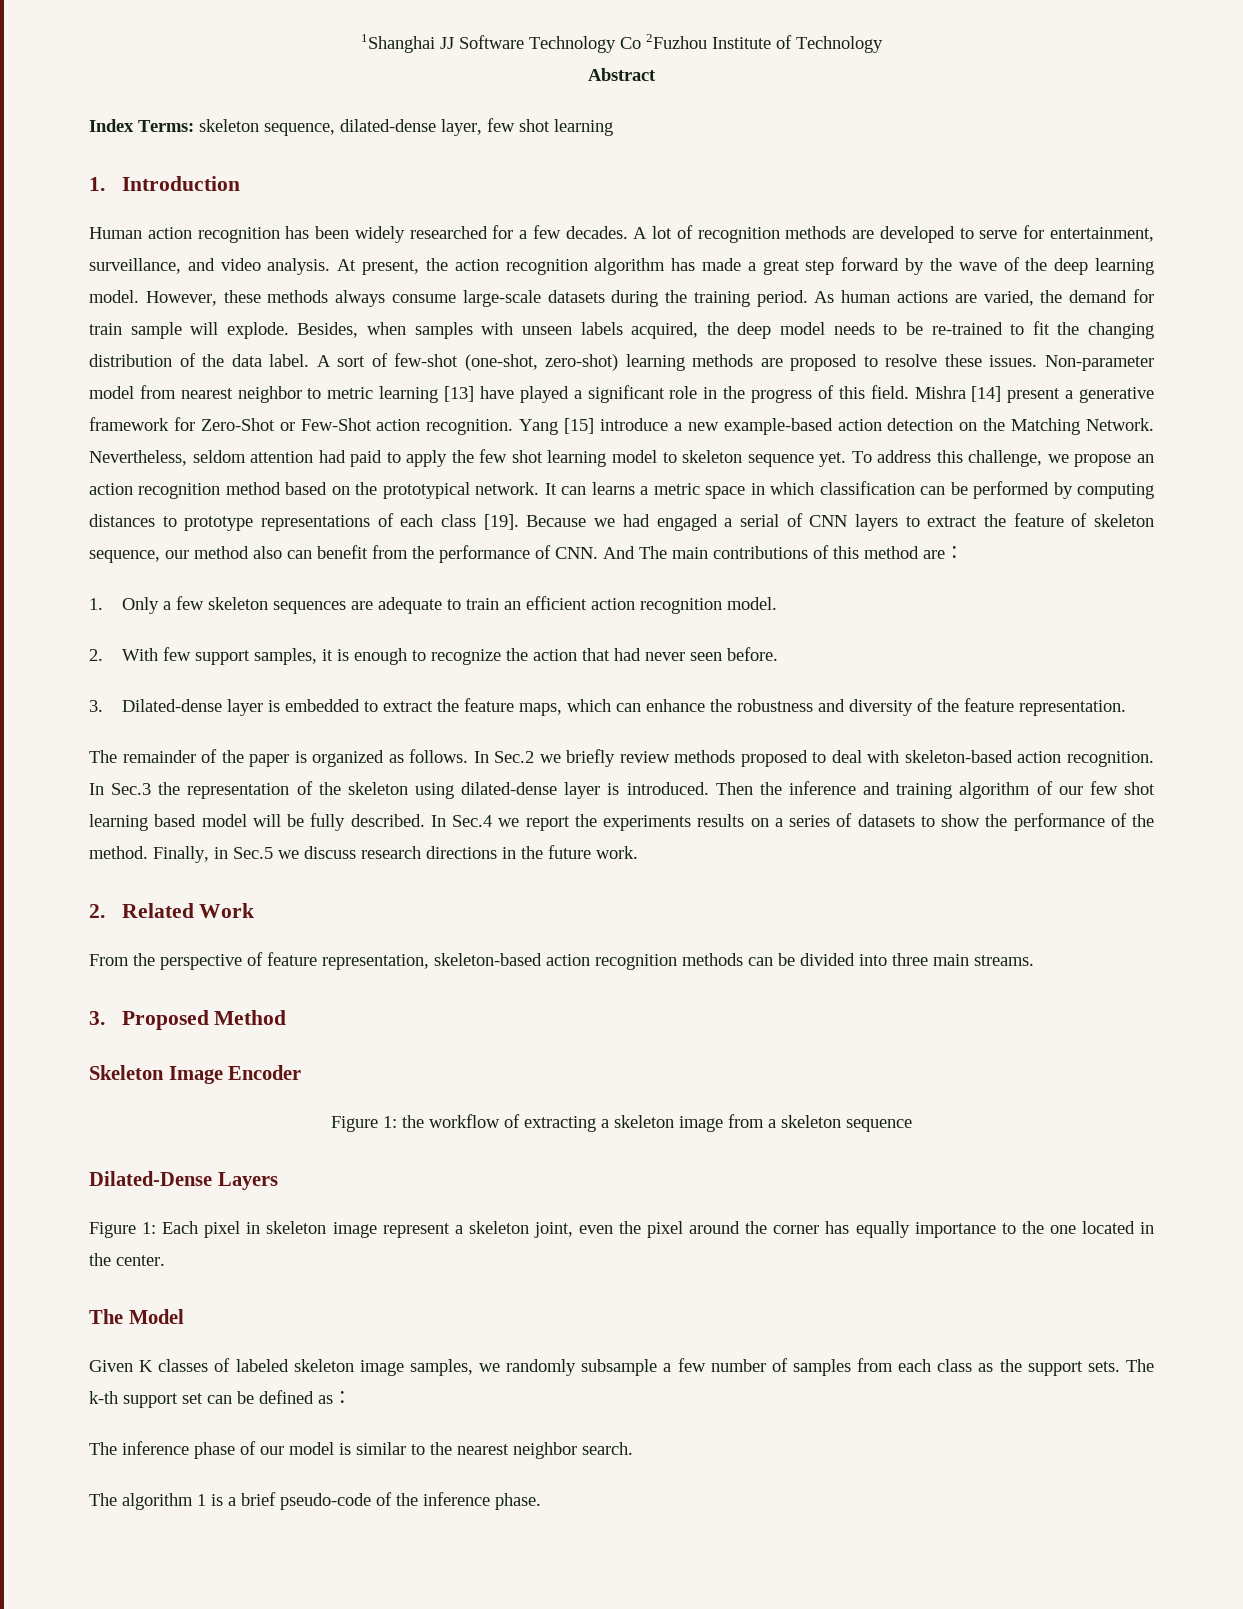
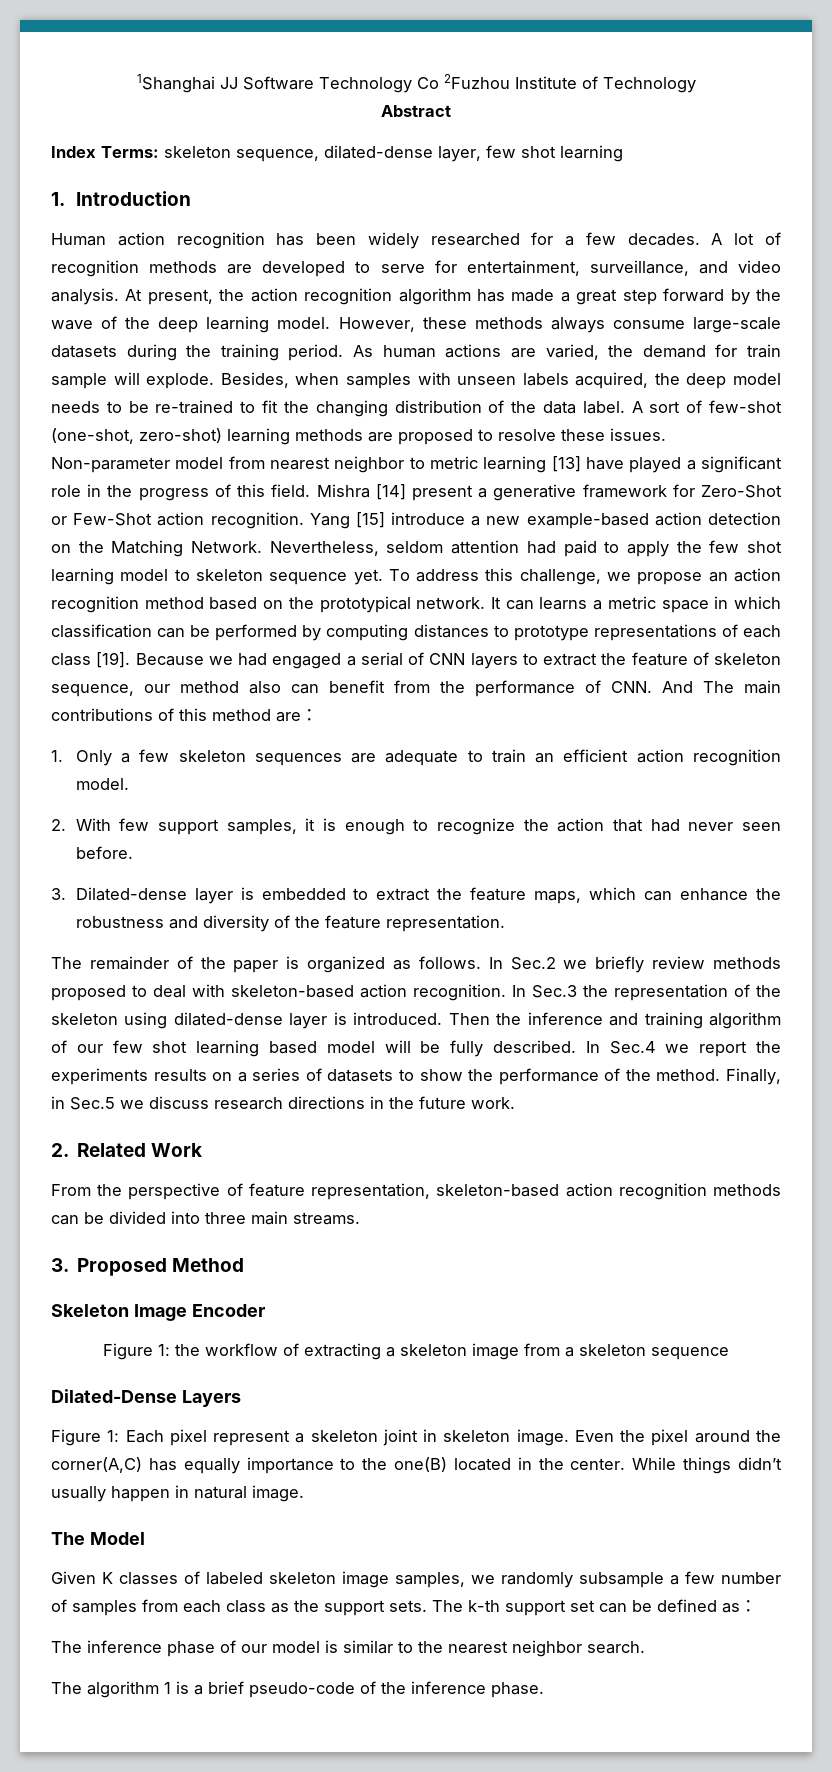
[246,1221,613,1238] in skeleton image represent a skeleton joint, even -> [213,1429,614,1446] represent a skeleton joint in skeleton image. Even
[773,1225,820,1234] corner -> [51,1457,142,1473] corner(A,C)
[1049,1225,1076,1234] one -> [394,1457,448,1472] one(B)
(165, 1260) none -> [632,1457,782,1474] [51,1485,304,1502] While things didn’t usually happen in natural image.

